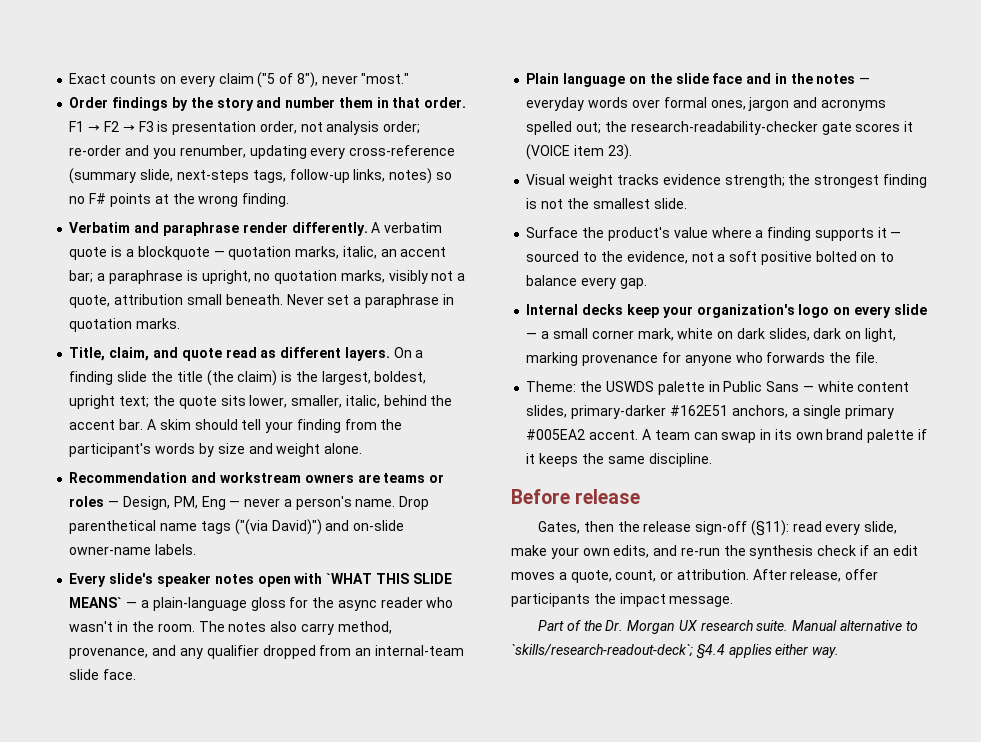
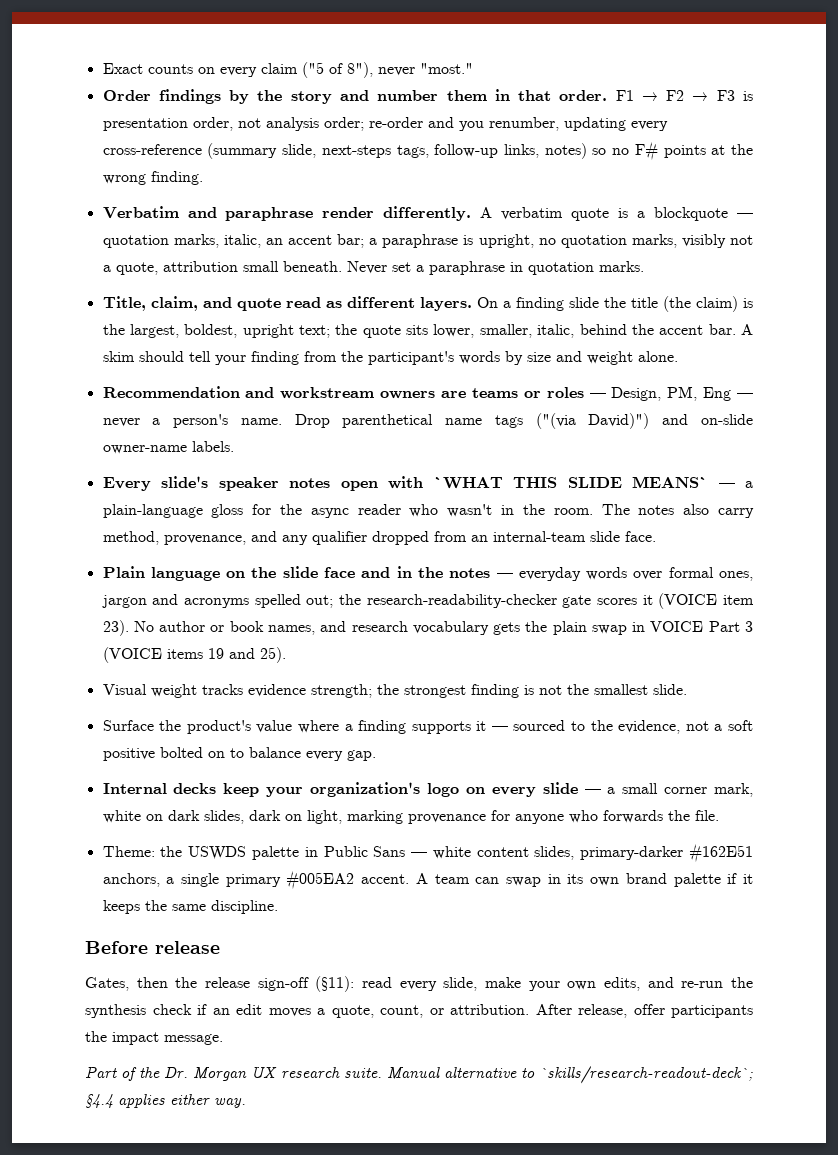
(632, 152) none -> [133,621,753,635] [102,647,286,663] No author or book names, and research vocabulary gets the plain swap in VOICE Part 3 (VOICE items 19 and 25).

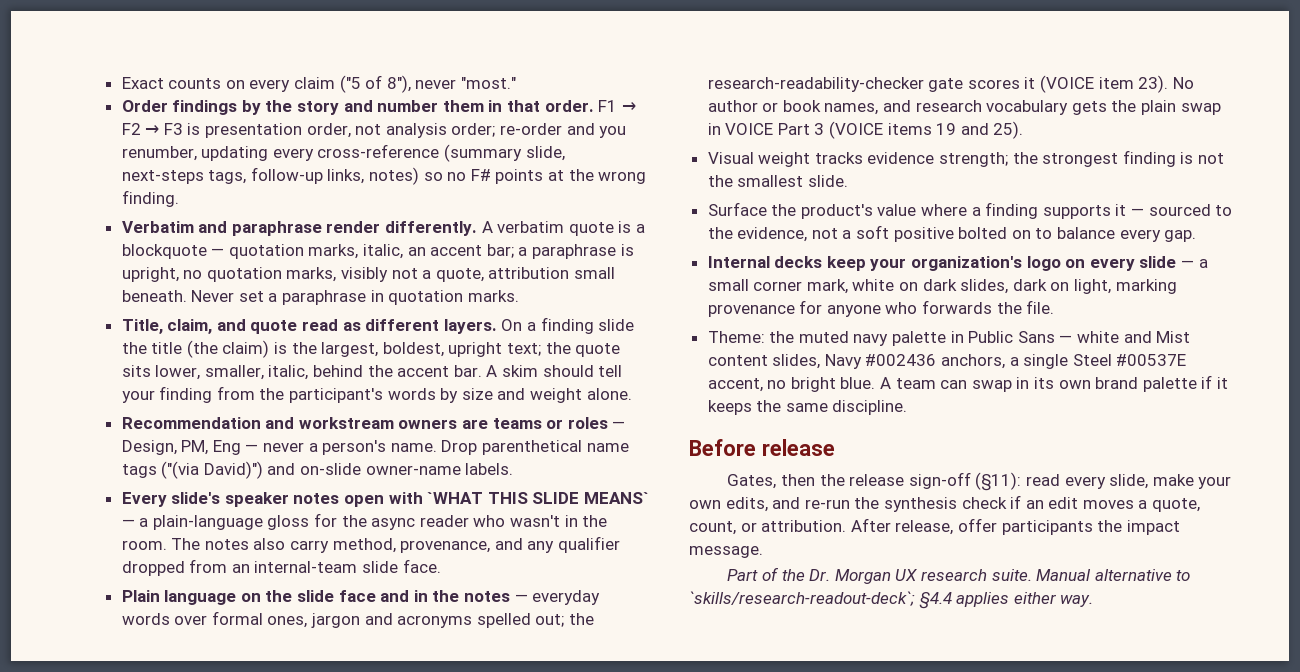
[188,846,247,860] USWDS -> [798,331,889,346] muted navy
[476,843,753,863] [102,870,410,890] content slides, primary-darker #162E51 anchors, a single primary #005EA2 accent. -> [1123,331,1191,343] [707,354,1187,369] [707,377,876,392] and Mist content slides, Navy #002436 anchors, a single Steel #00537E accent, no bright blue.

